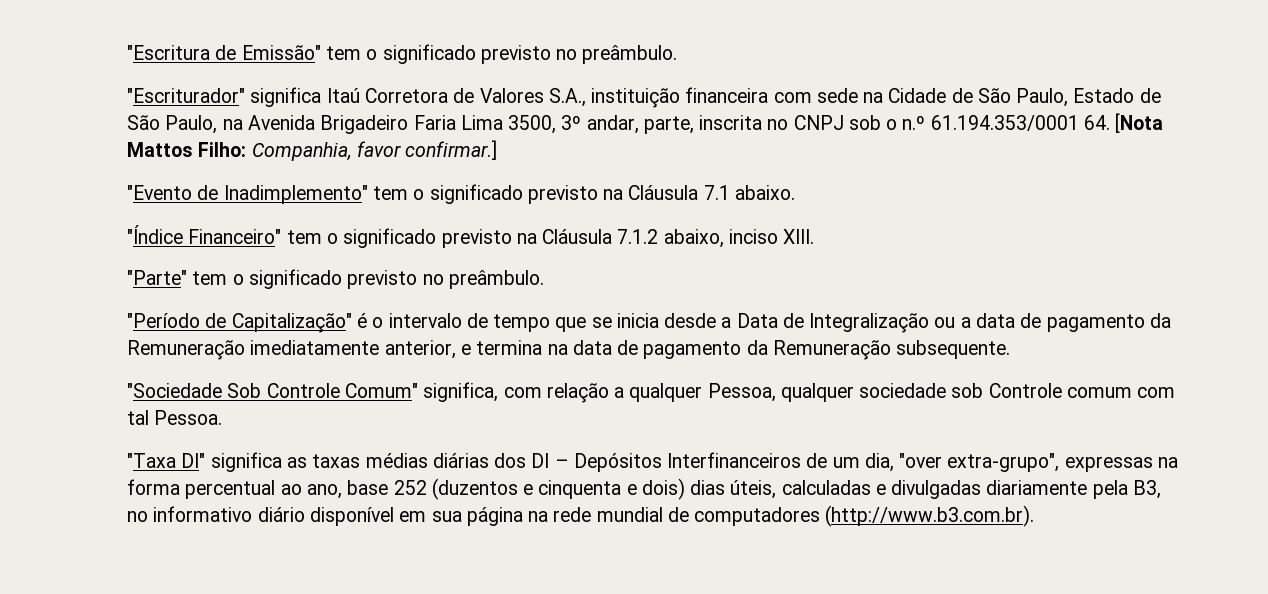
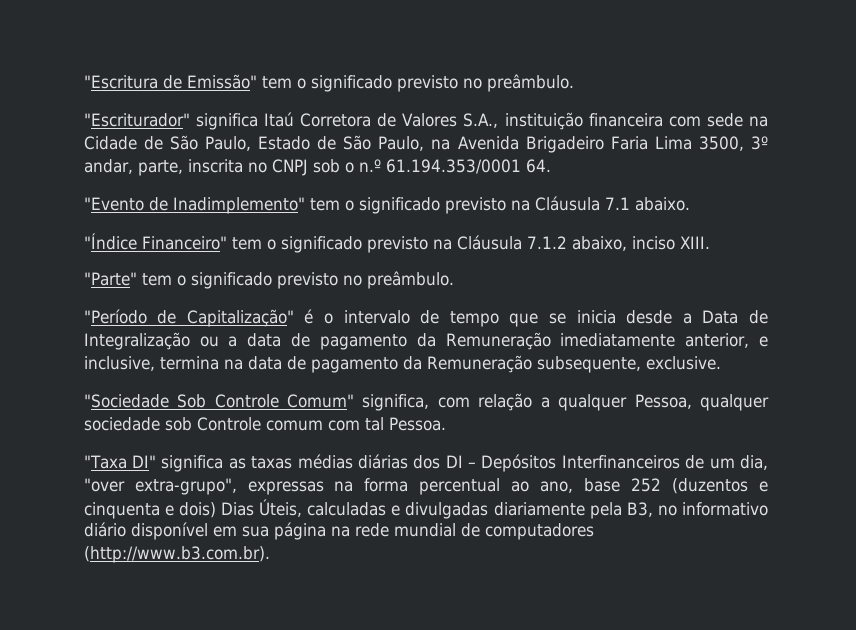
[1115,113,1164,133] [127,140,498,161] [Nota Mattos Filho: Companhia, favor confirmar.] -> (551, 166) none
(472, 349) none -> [83,356,155,371] inclusive,
[896,340,1011,359] subsequente. -> [536,356,721,373] subsequente, exclusive.
[690,480,777,499] dias úteis, -> [220,499,303,517] Dias Úteis,

